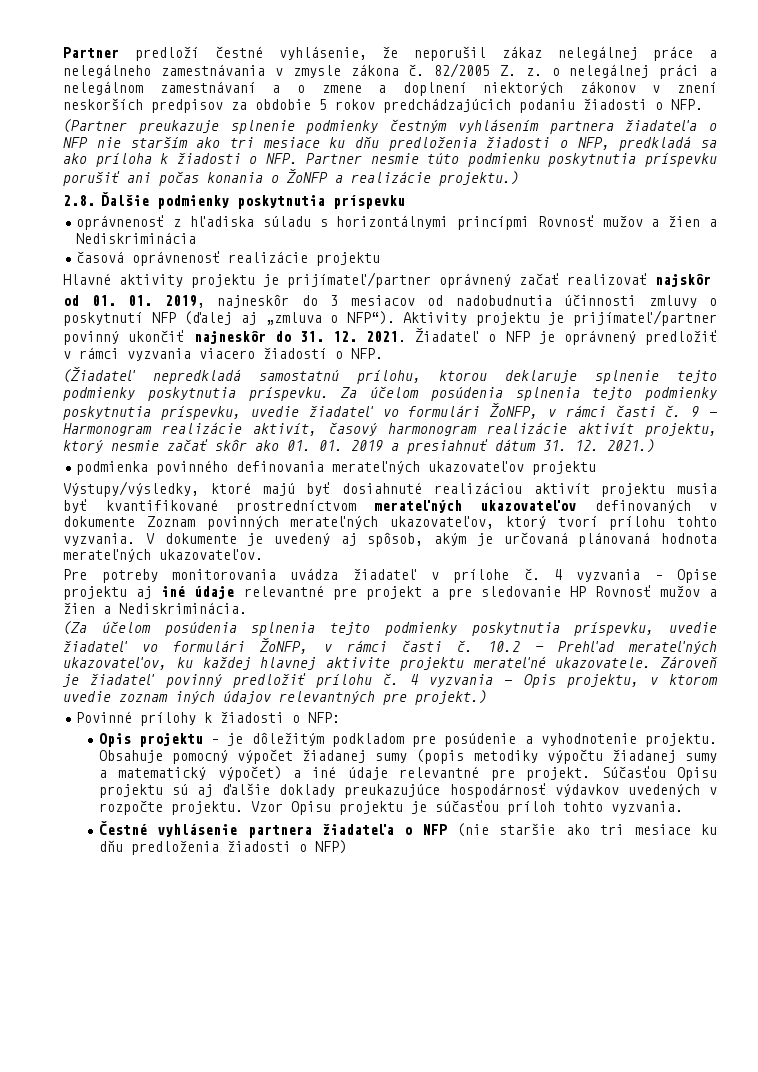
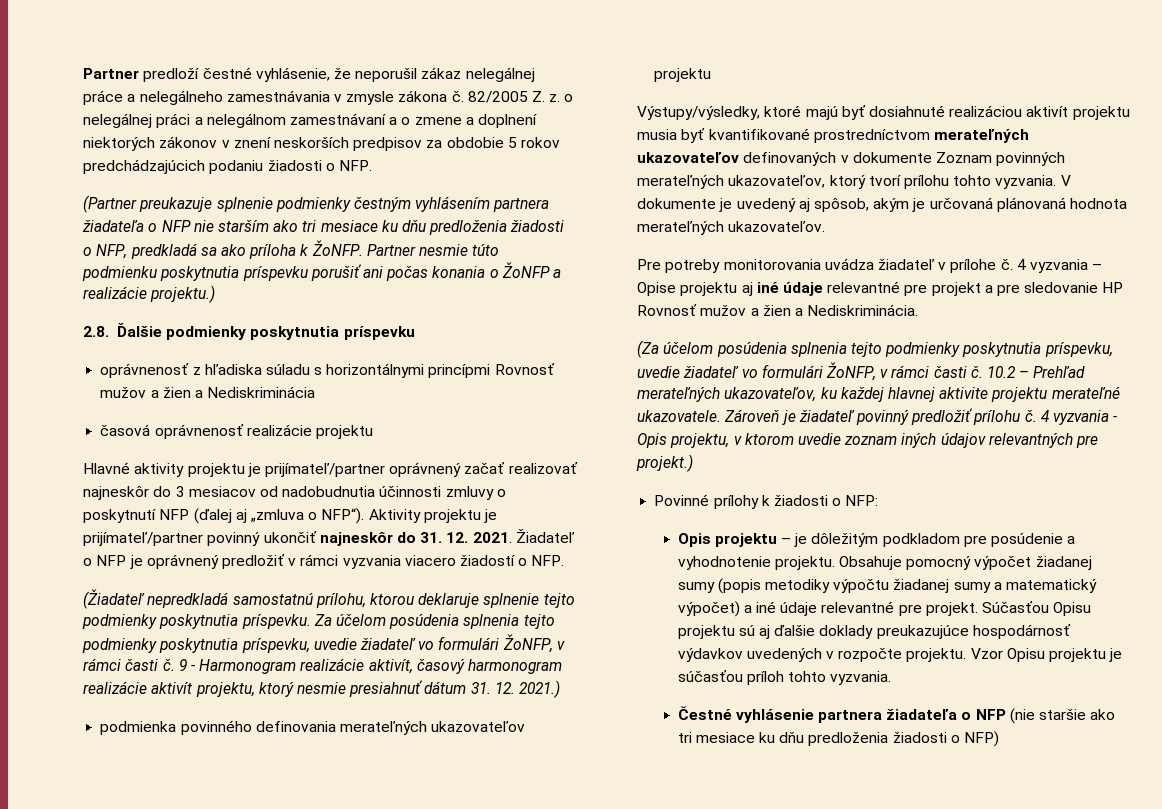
[176,153,298,164] žiadosti o NFP. -> [311,240,363,256] ŽoNFP.
[655,274,712,287] [63,295,205,308] najskôr // od 01. 01. 2019, -> (578, 468) none
[167,439,400,452] začať skôr ako 01. 01. 2019 a -> (347, 688) none

